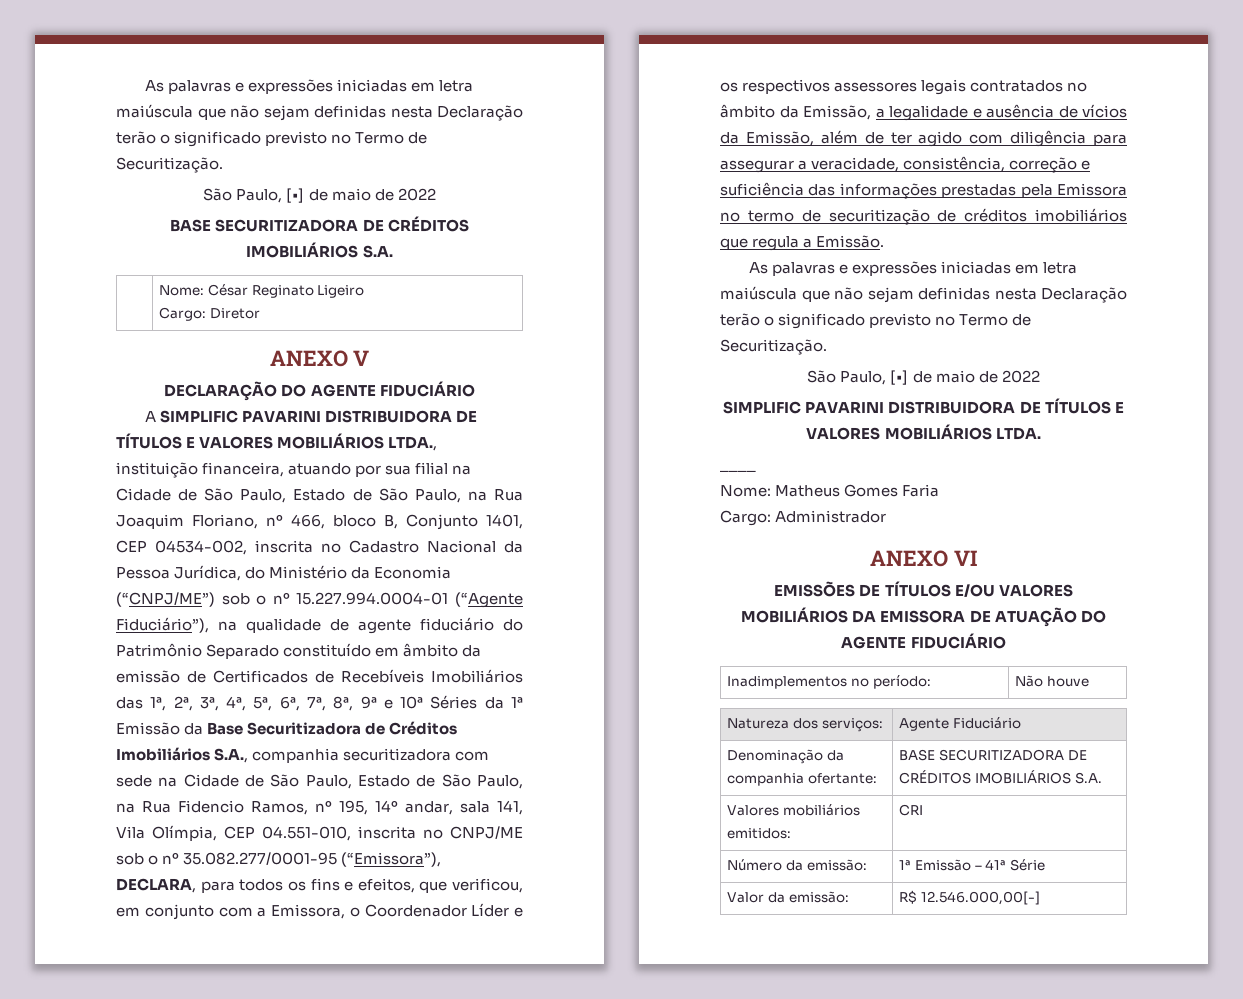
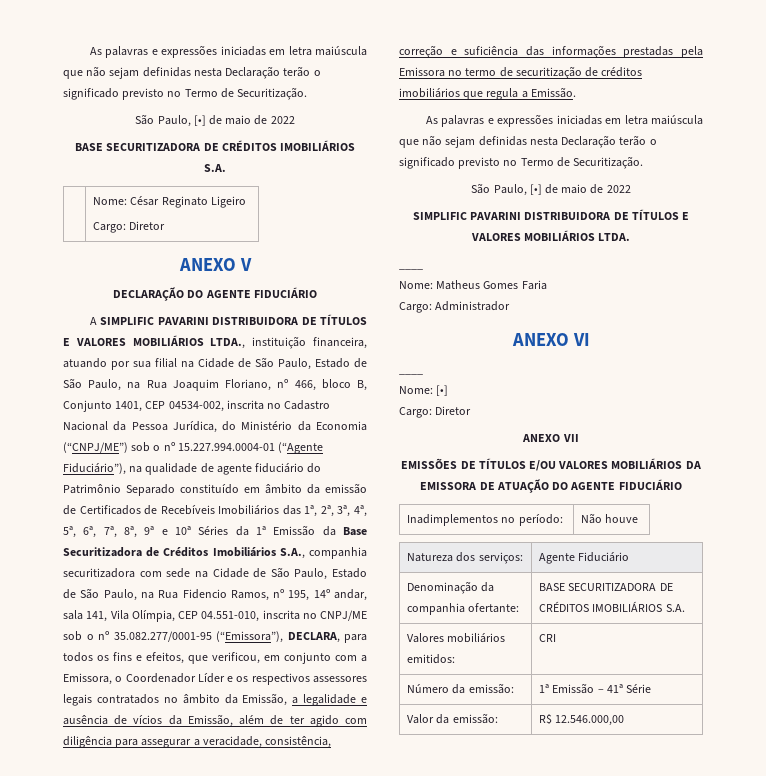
(977, 558) none -> [399,373,423,375] [399,385,449,396] [399,406,472,418] [522,434,579,442] // ____ // Nome: [•] // Cargo: Diretor // ANEXO VII
[920,891,1040,905] 12.546.000,00[-] -> [555,715,625,726] 12.546.000,00

